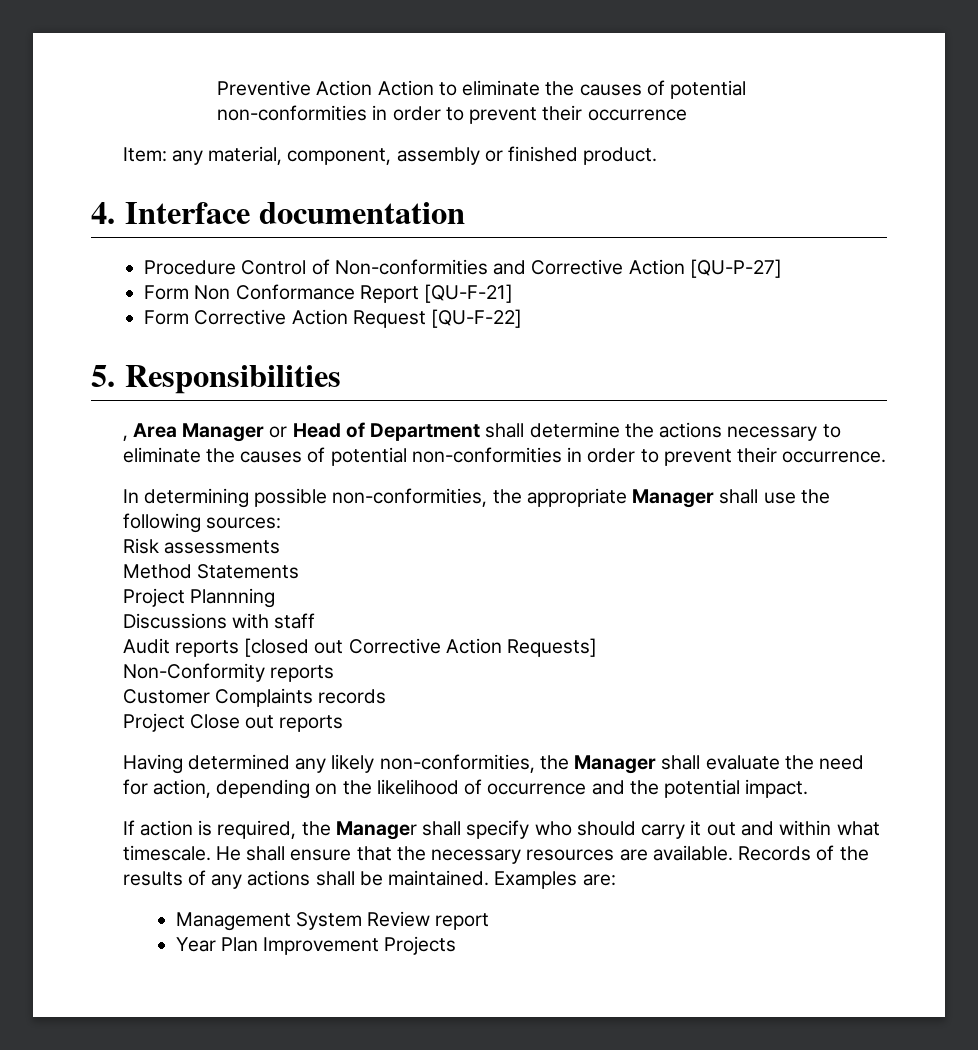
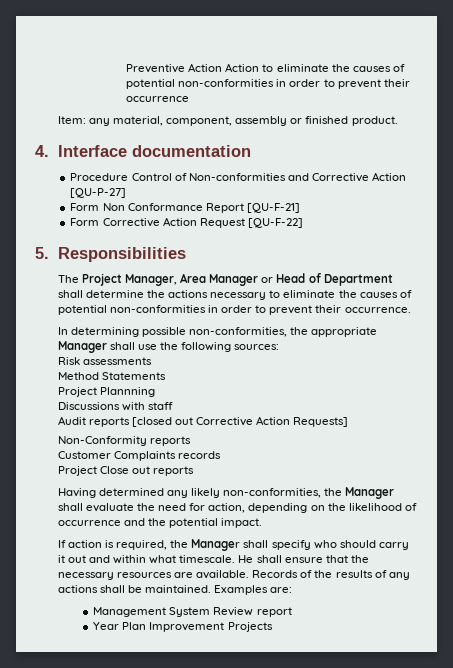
[122,435,128,441] , -> [57,273,177,286] The Project Manager,

